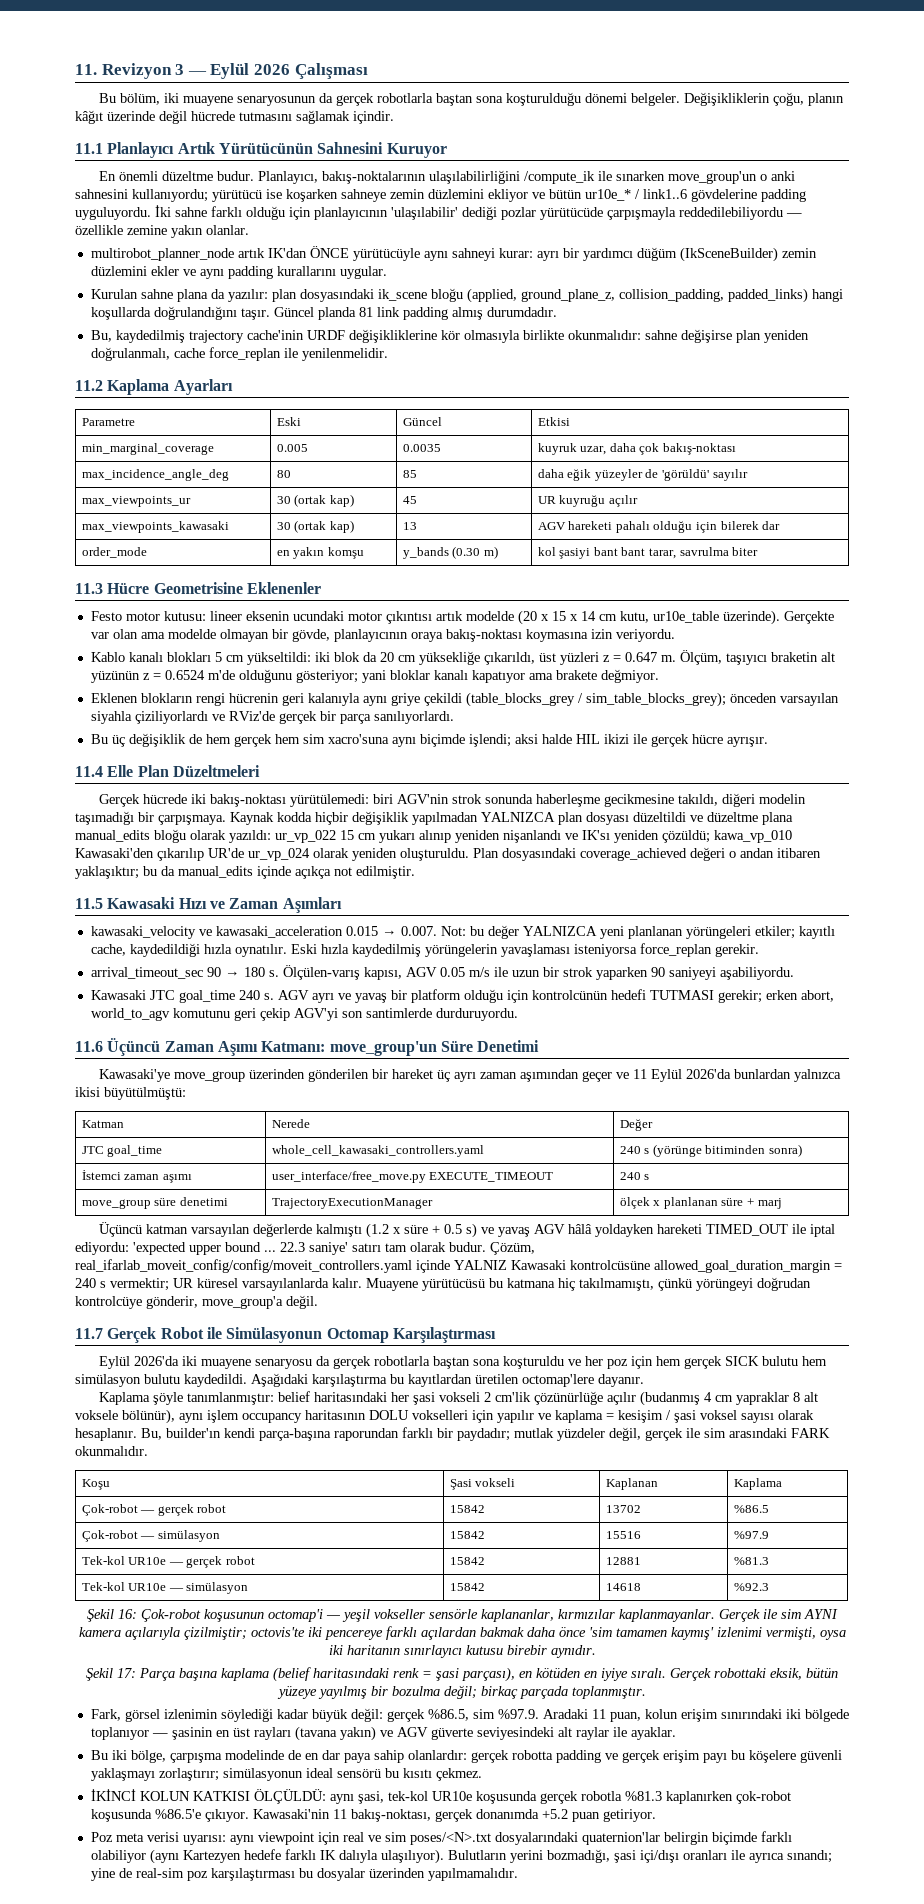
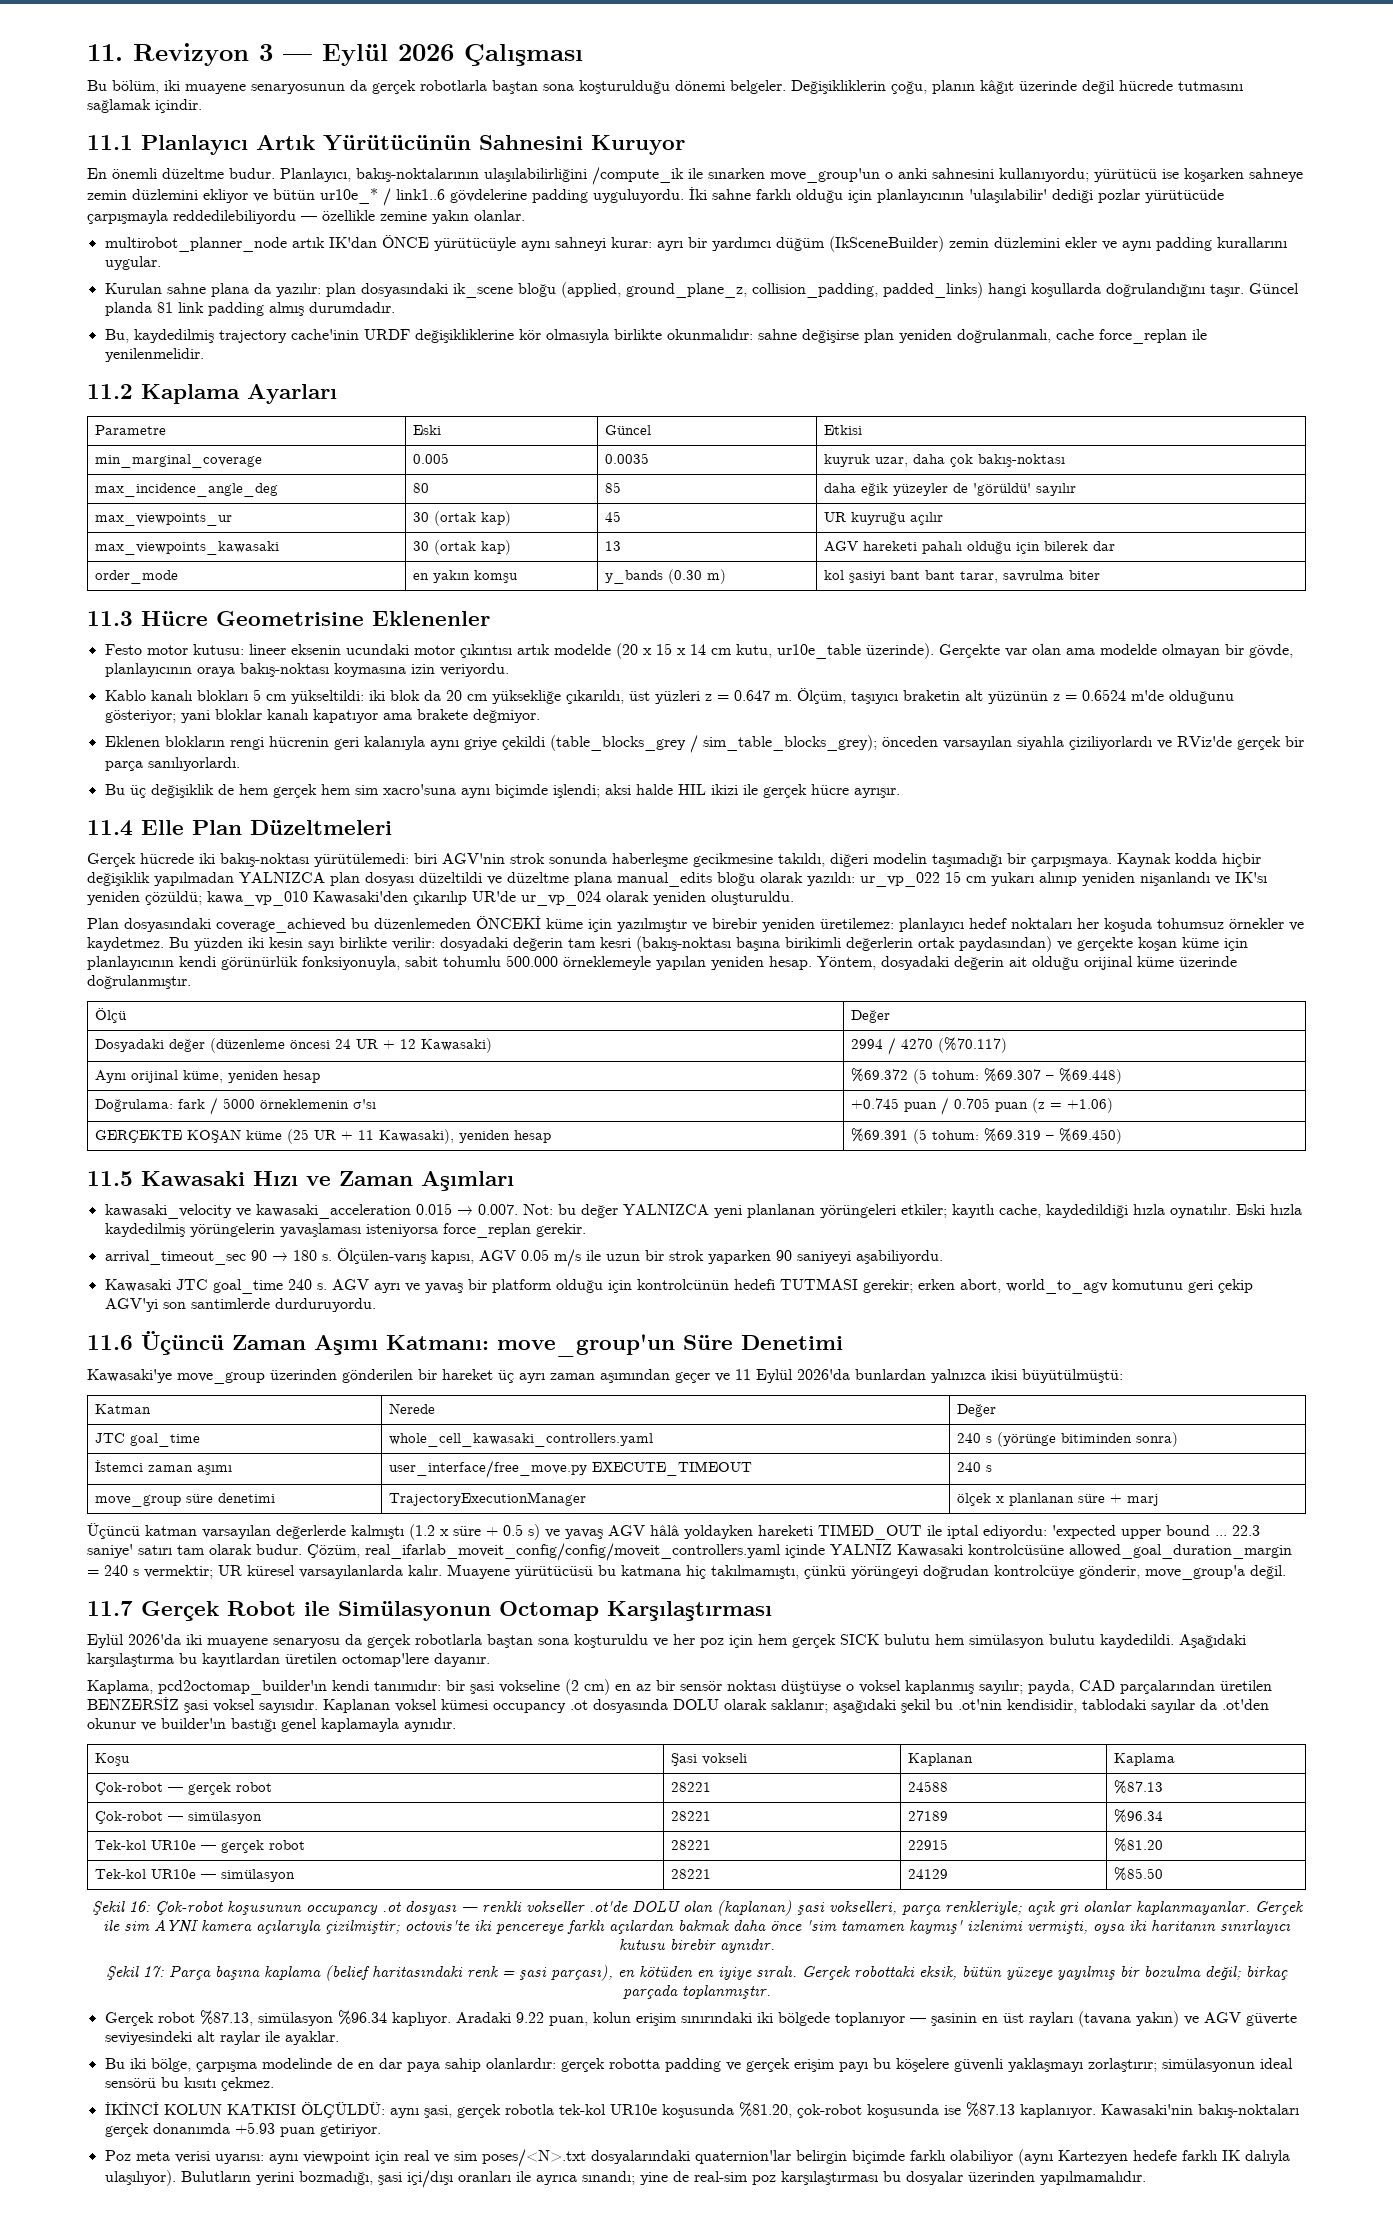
(469, 854) none -> (794, 898) //
[690,847,821,861] [75,866,415,879] değeri o andan itibaren yaklaşıktır; bu da manual_edits içinde açıkça not edilmiştir. -> [351,916,1304,932] [87,936,1248,952] [87,955,1237,970] [87,975,191,989] [95,1008,128,1023] [851,1010,891,1023] [95,1038,493,1053] [851,1037,1008,1055] [95,1070,321,1083] [851,1068,1123,1084] [95,1097,377,1115] [851,1097,1114,1115] [95,1129,552,1144] [851,1128,1123,1144] bu düzenlemeden ÖNCEKİ küme için yazılmıştır ve birebir yeniden üretilemez: planlayıcı hedef noktaları her koşuda tohumsuz örnekler ve kaydetmez. Bu yüzden iki kesin sayı birlikte verilir: dosyadaki değerin tam kesri (bakış-noktası başına birikimli değerlerin ortak paydasından) ve gerçekte koşan küme için planlayıcının kendi görünürlük fonksiyonuyla, sabit tohumlu 500.000 örneklemeyle yapılan yeniden hesap. Yöntem, dosyadaki değerin ait olduğu orijinal küme üzerinde doğrulanmıştır. // Ölçü | Değer // Dosyadaki değer (düzenleme öncesi 24 UR + 12 Kawasaki) | 2994 / 4270 (%70.117) // Aynı orijinal küme, yeniden hesap | %69.372 (5 tohum: %69.307 – %69.448) // Doğrulama: fark / 5000 örneklemenin σ'sı | +0.745 puan / 0.705 puan (z = +1.06) // GERÇEKTE KOŞAN küme (25 UR + 11 Kawasaki), yeniden hesap | %69.391 (5 tohum: %69.319 – %69.450)
[99,1391,819,1406] [75,1409,814,1424] [75,1427,830,1441] [75,1446,148,1456] Kaplama şöyle tanımlanmıştır: belief haritasındaki her şasi vokseli 2 cm'lik çözünürlüğe açılır (budanmış 4 cm yapraklar 8 alt voksele bölünür), aynı işlem occupancy haritasının DOLU vokselleri için yapılır ve kaplama = kesişim / şasi voksel sayısı olarak hesaplanır. Bu, builder'ın kendi parça-başına raporundan farklı bir paydadır; mutlak yüzdeler değil, gerçek ile sim arasındaki FARK okunmalıdır. -> [87,1679,1272,1695] [87,1697,1269,1713] [87,1718,456,1732] Kaplama, pcd2octomap_builder'ın kendi tanımıdır: bir şasi vokseline (2 cm) en az bir sensör noktası düştüyse o voksel kaplanmış sayılır; payda, CAD parçalarından üretilen BENZERSİZ şasi voksel sayısıdır. Kaplanan voksel kümesi occupancy .ot dosyasında DOLU olarak saklanır; aşağıdaki şekil bu .ot'nin kendisidir, tablodaki sayılar da .ot'den okunur ve builder'ın bastığı genel kaplamayla aynıdır.
[449,1505,485,1513] [605,1505,641,1513] [733,1505,769,1513] 15842 | 13702 | %86.5 -> [671,1782,712,1792] [908,1781,949,1792] [1114,1780,1164,1794] 28221 | 24588 | %87.13
[449,1531,485,1539] [605,1531,641,1539] [733,1531,769,1539] 15842 | 15516 | %97.9 -> [671,1811,712,1821] [908,1810,949,1821] [1114,1809,1164,1823] 28221 | 27189 | %96.34
[449,1557,485,1565] [605,1557,641,1565] [733,1557,769,1565] 15842 | 12881 | %81.3 -> [671,1840,712,1850] [908,1839,949,1850] [1114,1838,1164,1852] 28221 | 22915 | %81.20
[449,1583,485,1591] [605,1583,641,1591] [733,1583,769,1591] 15842 | 14618 | %92.3 -> [671,1869,712,1879] [908,1869,949,1879] [1114,1867,1164,1881] 28221 | 24129 | %85.50
[268,1609,615,1622] octomap'i — yeşil vokseller sensörle kaplananlar, kırmızılar -> [305,1900,1132,1916] occupancy .ot dosyası — renkli vokseller .ot'de DOLU olan (kaplanan) şasi vokselleri, parça renkleriyle; açık gri olanlar
[90,1708,606,1722] Fark, görsel izlenimin söylediği kadar büyük değil: gerçek %86.5, sim %97.9. Aradaki 11 -> [104,2010,544,2026] Gerçek robot %87.13, simülasyon %96.34 kaplıyor. Aradaki 9.22
(384, 1797) none -> [456,2104,554,2118] gerçek robotla
[539,1791,791,1804] [90,1809,431,1822] gerçek robotla %81.3 kaplanırken çok-robot koşusunda %86.5'e çıkıyor. Kawasaki'nin 11 bakış-noktası, -> [738,2102,1299,2118] %81.20, çok-robot koşusunda ise %87.13 kaplanıyor. Kawasaki'nin bakış-noktaları
[541,1809,568,1819] +5.2 -> [234,2122,275,2134] +5.93

